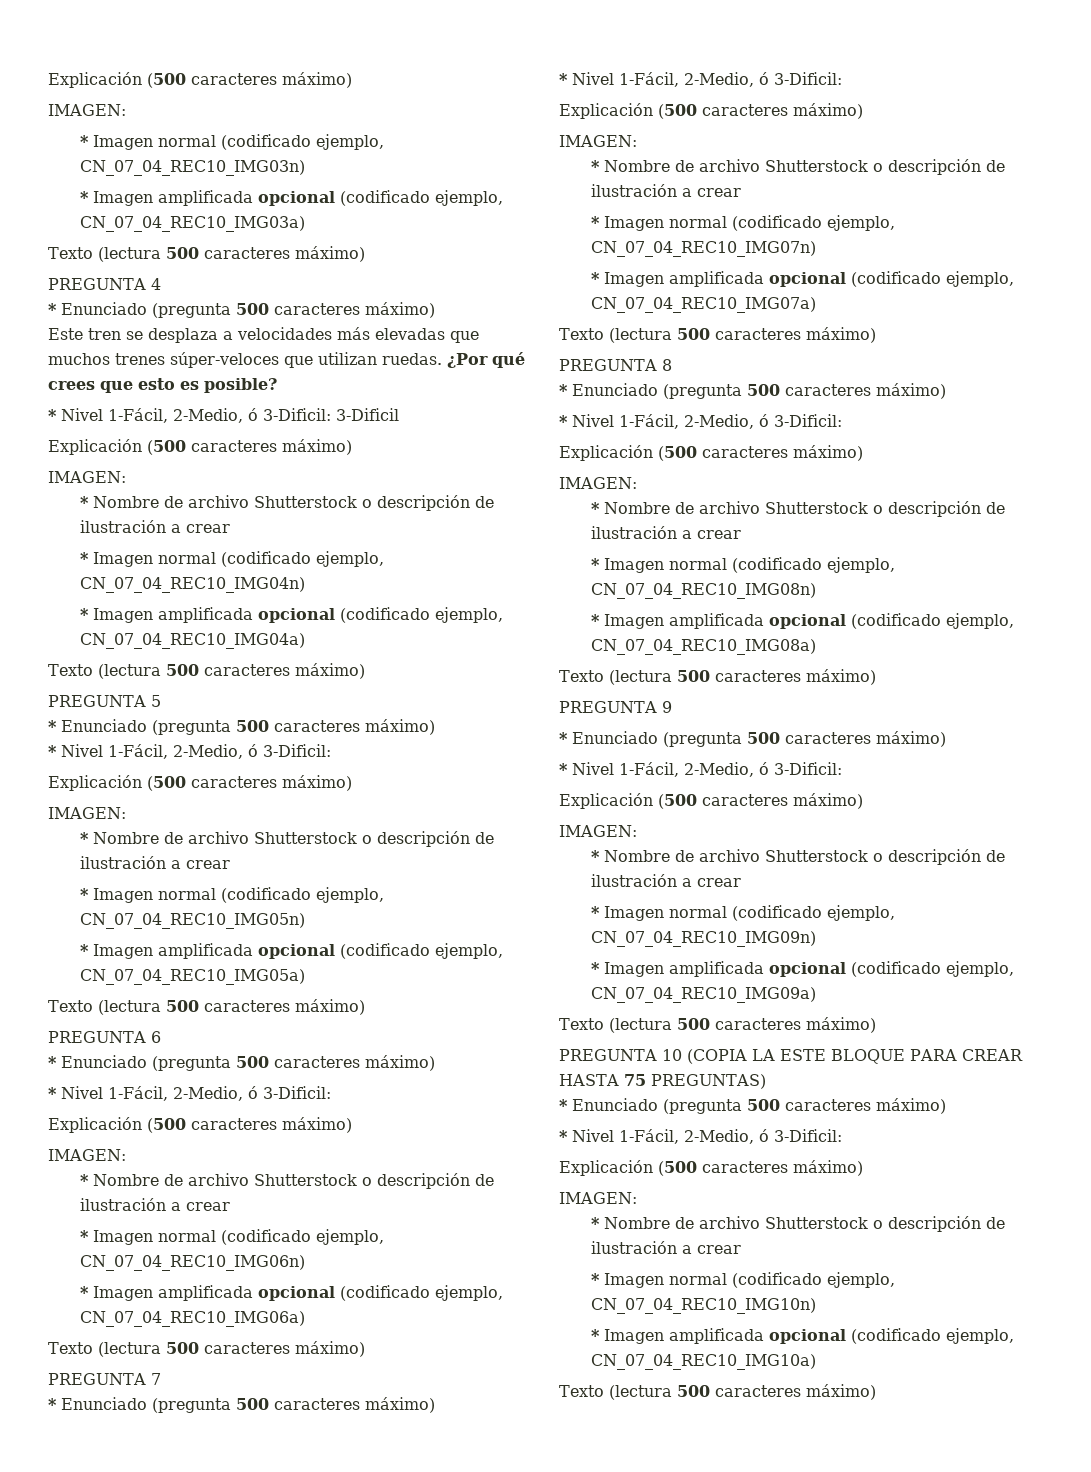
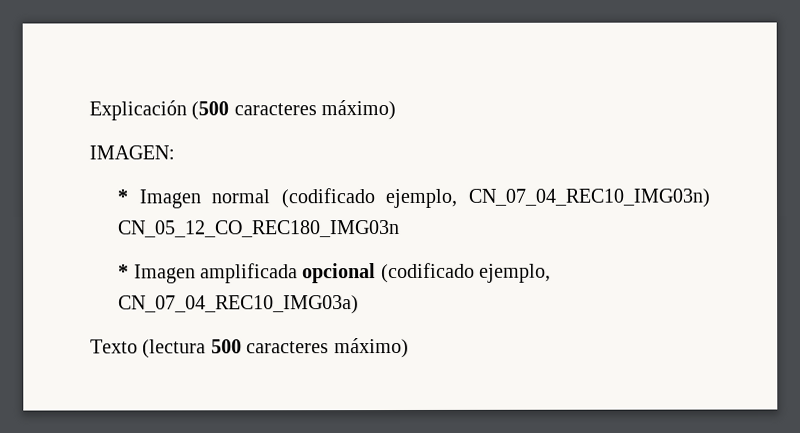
(305, 168) none -> [118,219,401,238] CN_05_12_CO_REC180_IMG03n
[48,278,161,290] [48,302,435,318] [48,327,479,343] [48,352,525,368] [48,378,277,393] [48,408,399,423] [48,439,352,455] [48,471,126,483] [79,495,494,511] [79,520,230,533] [79,551,384,567] [79,577,305,593] [79,607,503,623] [79,633,305,649] [48,663,365,679] [48,695,161,707] [48,719,435,735] [48,744,331,759] [48,775,352,791] [48,807,126,819] [79,831,494,847] [79,856,230,869] [79,887,384,903] [79,913,305,929] [79,943,503,959] [79,969,305,985] [48,999,365,1015] [48,1031,161,1043] [48,1055,435,1071] [48,1086,331,1101] [48,1117,352,1133] [48,1149,126,1161] [79,1173,494,1189] [79,1198,230,1211] [79,1229,384,1245] [79,1255,305,1271] [79,1285,503,1301] [79,1311,305,1327] [48,1341,365,1357] [48,1373,161,1385] [48,1397,435,1413] [559,72,842,87] [559,103,863,119] [559,135,637,147] [590,159,1005,175] [590,184,741,197] [590,215,895,231] [590,241,816,257] [590,271,1014,287] [590,297,816,313] [559,327,876,343] [559,359,672,371] [559,383,946,399] [559,414,842,429] [559,445,863,461] [559,477,637,489] [590,501,1005,517] [590,526,741,539] [590,557,895,573] [590,583,816,599] [590,613,1014,629] [590,639,816,655] [559,669,876,685] [559,701,672,713] [559,731,946,747] [559,762,842,777] [559,793,863,809] [559,825,637,837] [590,849,1005,865] [590,874,741,887] [590,905,895,921] [590,931,816,947] [590,961,1014,977] [590,987,816,1003] [559,1017,876,1033] [559,1049,1023,1064] [559,1074,766,1089] [559,1098,946,1114] [559,1129,842,1144] [559,1160,863,1176] [559,1192,637,1204] [590,1216,1005,1232] [590,1241,741,1254] [590,1272,895,1288] [590,1298,816,1314] [590,1328,1014,1344] [590,1354,816,1370] [559,1384,876,1400] // PREGUNTA 4 // * Enunciado (pregunta 500 caracteres máximo) // Este tren se desplaza a velocidades más elevadas que muchos trenes súper-veloces que utilizan ruedas. ¿Por qué crees que esto es posible? // * Nivel 1-Fácil, 2-Medio, ó 3-Dificil: 3-Dificil // Explicación (500 caracteres máximo) // IMAGEN: // * Nombre de archivo Shutterstock o descripción de ilustración a crear // * Imagen normal (codificado ejemplo, CN_07_04_REC10_IMG04n) // * Imagen amplificada opcional (codificado ejemplo, CN_07_04_REC10_IMG04a) // Texto (lectura 500 caracteres máximo) // PREGUNTA 5 // * Enunciado (pregunta 500 caracteres máximo) // * Nivel 1-Fácil, 2-Medio, ó 3-Dificil: // Explicación (500 caracteres máximo) // IMAGEN: // * Nombre de archivo Shutterstock o descripción de ilustración a crear // * Imagen normal (codificado ejemplo, CN_07_04_REC10_IMG05n) // * Imagen amplificada opcional (codificado ejemplo, CN_07_04_REC10_IMG05a) // Texto (lectura 500 caracteres máximo) // PREGUNTA 6 // * Enunciado (pregunta 500 caracteres máximo) // * Nivel 1-Fácil, 2-Medio, ó 3-Dificil: // Explicación (500 caracteres máximo) // IMAGEN: // * Nombre de archivo Shutterstock o descripción de ilustración a crear // * Imagen normal (codificado ejemplo, CN_07_04_REC10_IMG06n) // * Imagen amplificada opcional (codificado ejemplo, CN_07_04_REC10_IMG06a) // Texto (lectura 500 caracteres máximo) // PREGUNTA 7 // * Enunciado (pregunta 500 caracteres máximo) // * Nivel 1-Fácil, 2-Medio, ó 3-Dificil: // Explicación (500 caracteres máximo) // IMAGEN: // * Nombre de archivo Shutterstock o descripción de ilustración a crear // * Imagen normal (codificado ejemplo, CN_07_04_REC10_IMG07n) // * Imagen amplificada opcional (codificado ejemplo, CN_07_04_REC10_IMG07a) // Texto (lectura 500 caracteres máximo) // PREGUNTA 8 // * Enunciado (pregunta 500 caracteres máximo) // * Nivel 1-Fácil, 2-Medio, ó 3-Dificil: // Explicación (500 caracteres máximo) // IMAGEN: // * Nombre de archivo Shutterstock o descripción de ilustración a crear // * Imagen normal (codificado ejemplo, CN_07_04_REC10_IMG08n) // * Imagen amplificada opcional (codificado ejemplo, CN_07_04_REC10_IMG08a) // Texto (lectura 500 caracteres máximo) // PREGUNTA 9 // * Enunciado (pregunta 500 caracteres máximo) // * Nivel 1-Fácil, 2-Medio, ó 3-Dificil: // Explicación (500 caracteres máximo) // IMAGEN: // * Nombre de archivo Shutterstock o descripción de ilustración a crear // * Imagen normal (codificado ejemplo, CN_07_04_REC10_IMG09n) // * Imagen amplificada opcional (codificado ejemplo, CN_07_04_REC10_IMG09a) // Texto (lectura 500 caracteres máximo) // PREGUNTA 10 (COPIA LA ESTE BLOQUE PARA CREAR HASTA 75 PREGUNTAS) // * Enunciado (pregunta 500 caracteres máximo) // * Nivel 1-Fácil, 2-Medio, ó 3-Dificil: // Explicación (500 caracteres máximo) // IMAGEN: // * Nombre de archivo Shutterstock o descripción de ilustración a crear // * Imagen normal (codificado ejemplo, CN_07_04_REC10_IMG10n) // * Imagen amplificada opcional (codificado ejemplo, CN_07_04_REC10_IMG10a) // Texto (lectura 500 caracteres máximo) -> (409, 348) none

